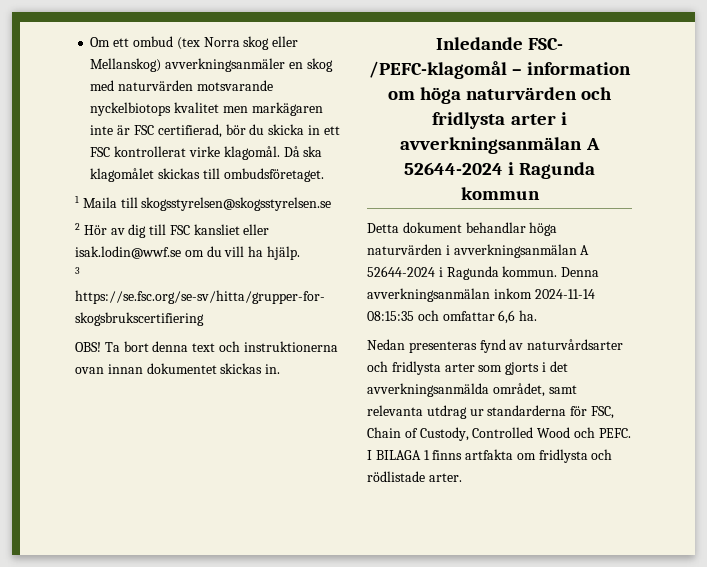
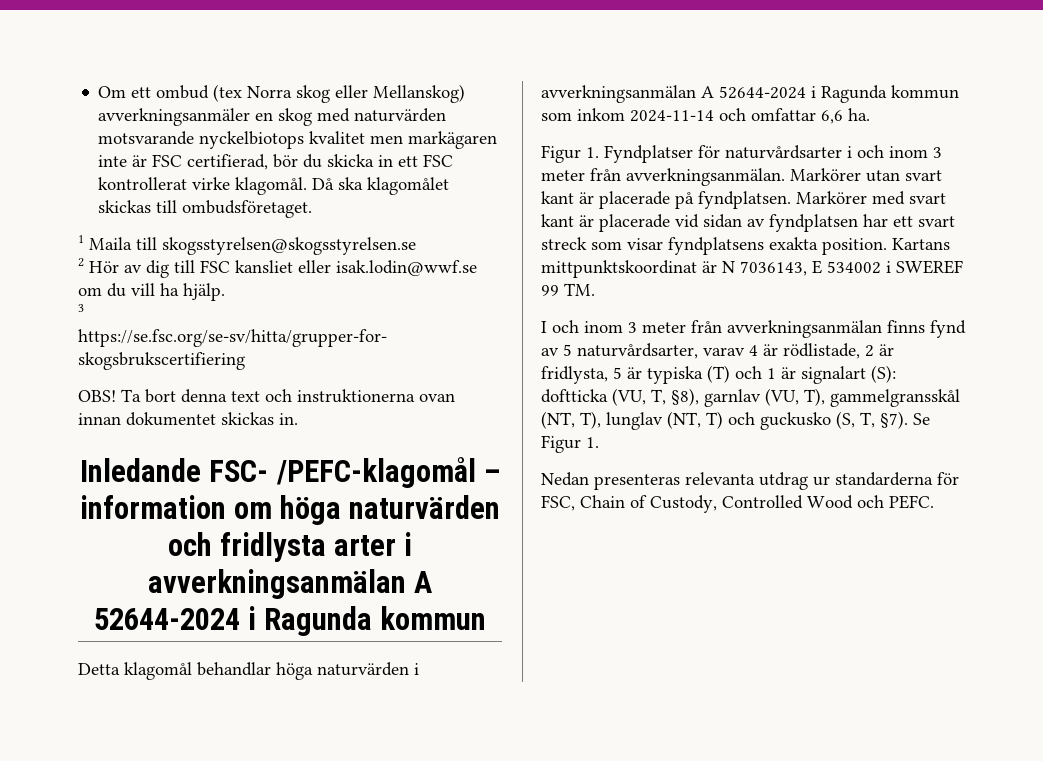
[402,222,462,233] dokument -> [124,662,192,680] klagomål
[502,266,600,277] [367,288,490,302] kommun. Denna avverkningsanmälan -> [891,85,959,99] [541,112,572,121] kommun som
[367,311,414,321] 08:15:35 -> (714, 116) none
[367,339,624,353] [367,361,568,375] [367,383,577,397] Nedan presenteras fynd av naturvårdsarter och fridlysta arter som gjorts i det avverkningsanmälda området, samt -> [541,145,942,163] [541,168,942,186] [541,191,946,209] [541,214,955,232] [541,237,950,255] [541,260,963,278] [541,283,595,296] [541,320,966,338] [541,343,894,359] [541,365,896,384] [541,388,960,407] [541,411,930,430] [541,435,599,453] [541,472,680,490] Figur 1. Fyndplatser för naturvårdsarter i och inom 3 meter från avverkningsanmälan. Markörer utan svart kant är placerade på fyndplatsen. Markörer med svart kant är placerade vid sidan av fyndplatsen har ett svart streck som visar fyndplatsens exakta position. Kartans mittpunktskoordinat är N 7036143, E 534002 i SWEREF 99 TM. // I och inom 3 meter från avverkningsanmälan finns fynd av 5 naturvårdsarter, varav 4 är rödlistade, 2 är fridlysta, 5 är typiska (T) och 1 är signalart (S): doftticka (VU, T, §8), garnlav (VU, T), gammelgransskål (NT, T), lunglav (NT, T) och guckusko (S, T, §7). Se Figur 1. // Nedan presenteras
[367,449,613,463] [367,471,462,482] I BILAGA 1 finns artfakta om fridlysta och rödlistade arter. -> (934, 502) none

